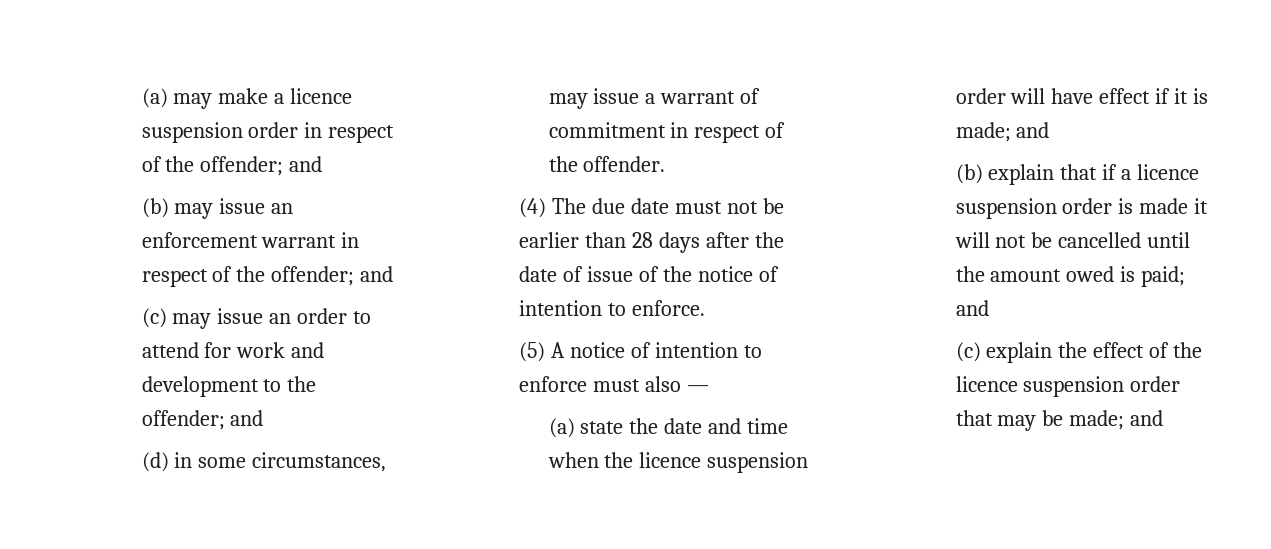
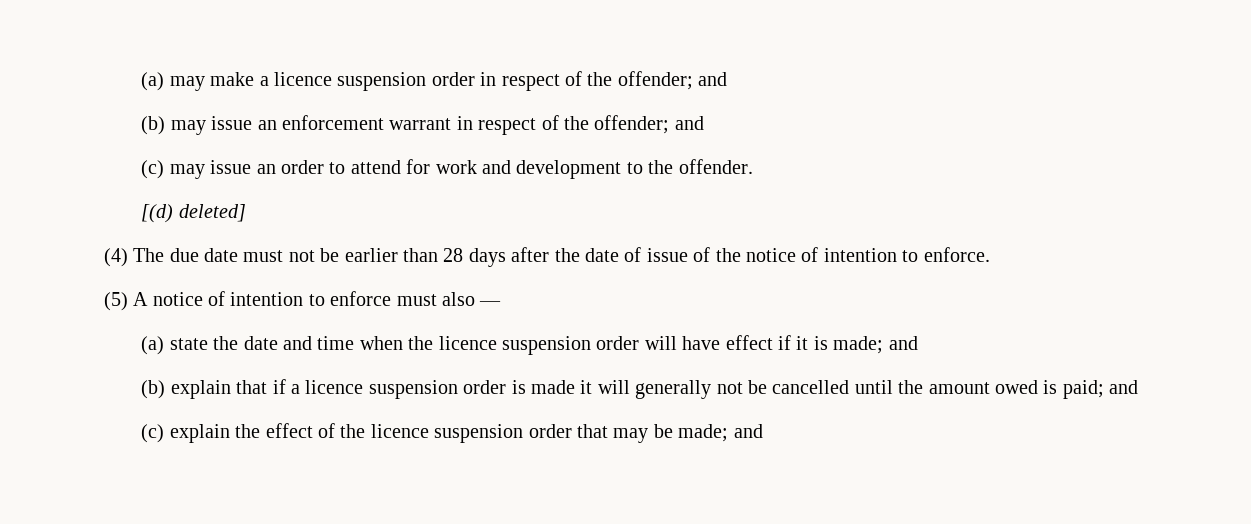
[141,410,264,430] [141,452,387,472] [548,88,761,109] [548,122,786,143] [548,156,666,172] offender; and // (d) in some circumstances, may issue a warrant of commitment in respect of the offender. -> [678,159,753,174] [141,204,246,223] offender. // [(d) deleted]
(990, 240) none -> [635,380,712,399] generally

